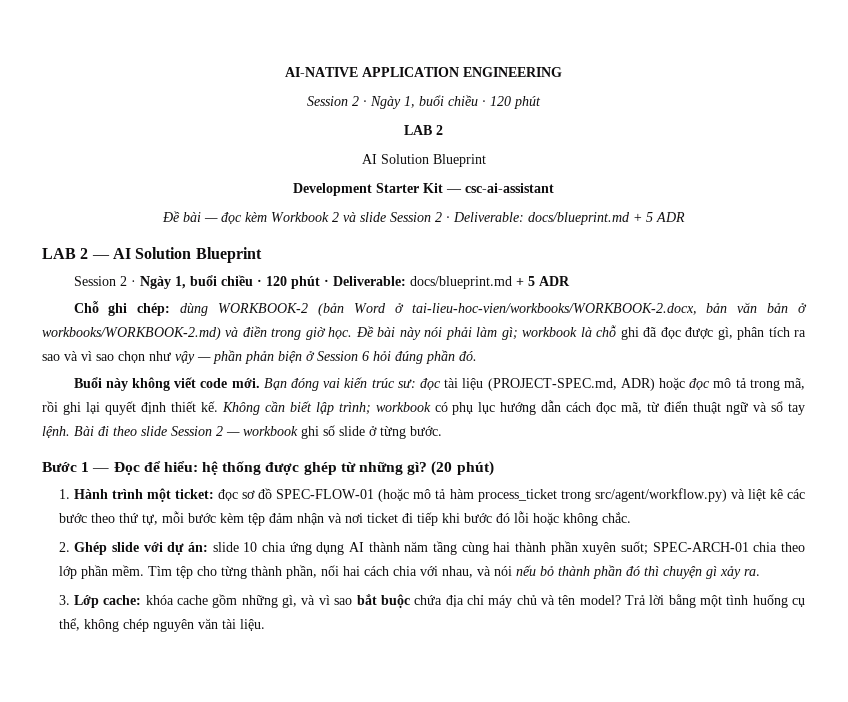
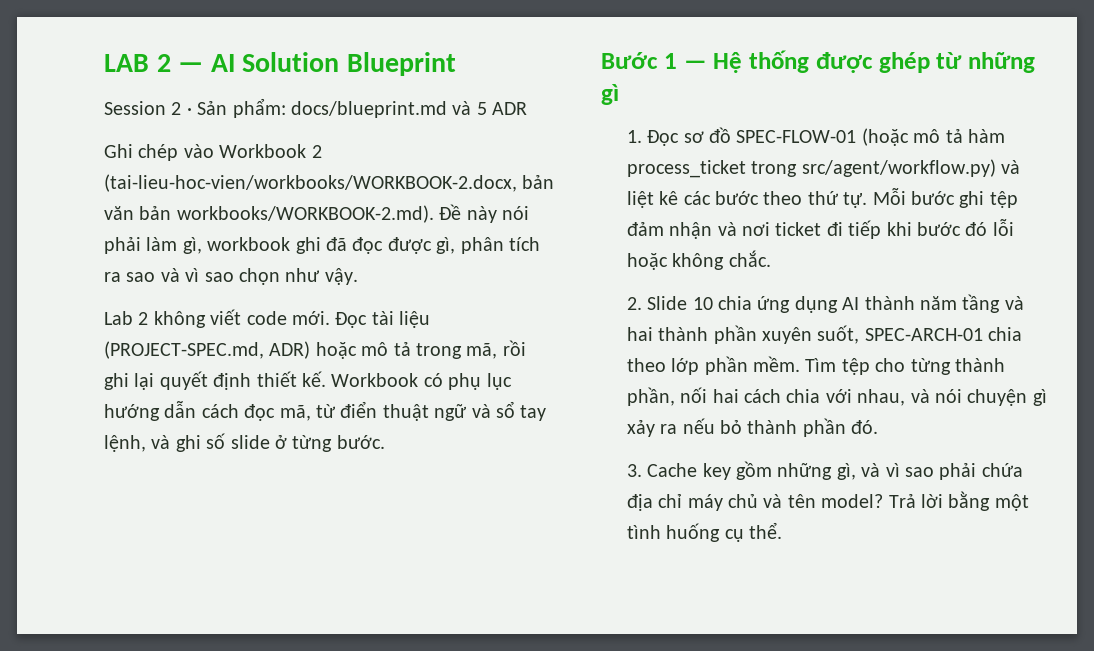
[285,67,562,77] [307,95,541,109] [404,125,443,135] [361,154,486,167] [293,183,554,196] [161,211,685,225] AI-NATIVE APPLICATION ENGINEERING // Session 2 · Ngày 1, buổi chiều · 120 phút // LAB 2 // AI Solution Blueprint // Development Starter Kit — csc-ai-assistant // Đề bài — đọc kèm Workbook 2 và slide Session 2 · Deliverable: docs/blueprint.md + 5 ADR // -> (104, 63) none
[139,275,570,289] [73,301,808,316] [42,325,617,340] Ngày 1, buổi chiều · 120 phút · Deliverable: docs/blueprint.md + 5 ADR // Chỗ ghi chép: dùng WORKBOOK-2 (bản Word ở tai-lieu-hoc-vien/workbooks/WORKBOOK-2.docx, bản văn bản ở workbooks/WORKBOOK-2.md) và điền trong giờ học. Đề bài này nói phải làm gì; workbook là chỗ -> [197,98,528,118] [104,144,322,161] [104,174,555,192] [104,204,529,223] [104,237,291,254] Sản phẩm: docs/blueprint.md và 5 ADR // Ghi chép vào Workbook 2 (tai-lieu-hoc-vien/workbooks/WORKBOOK-2.docx, bản văn bản workbooks/WORKBOOK-2.md). Đề này nói phải làm gì, workbook
[175,350,477,364] [73,377,441,391] vậy — phần phản biện ở Session 6 hỏi đúng phần đó. // Buổi này không viết code mới. Bạn đóng vai kiến trúc sư: đọc -> [324,268,358,285] [104,309,368,328] vậy. // Lab 2 không viết code mới. Đọc
[689,378,711,390] đọc -> (357, 350) none
[221,401,431,415] Không cần biết lập trình; workbook -> [331,373,419,387] Workbook
[42,426,298,438] lệnh. Bài đi theo slide Session 2 — workbook -> [104,435,171,452] lệnh, và
[113,461,219,475] Đọc để hiểu: hệ -> [713,52,743,73] Hệ
[407,461,494,476] [58,488,239,502] gì? (20 phút) // 1. Hành trình một ticket: đọc -> [601,84,619,105] [626,130,680,146] gì // 1. Đọc
[141,511,244,525] tự, mỗi bước kèm -> [843,188,985,208] tự. Mỗi bước ghi
[74,542,239,555] Ghép slide với dự án: slide -> [647,296,688,310] Slide
[461,542,489,555] cùng -> [1004,296,1024,310] và
[621,541,649,555] suốt; -> [817,325,860,344] suốt,
[515,565,760,579] [58,595,209,608] nếu bỏ thành phần đó thì chuyện gì xảy ra. // 3. Lớp cache: khóa cache -> [967,389,1047,406] [626,418,879,437] [626,463,731,480] chuyện gì xảy ra nếu bỏ thành phần đó. // 3. Cache key
[356,594,410,608] bắt buộc -> [939,463,977,480] phải
[58,618,265,632] thể, không chép nguyên văn tài liệu. -> [749,522,783,539] thể.

